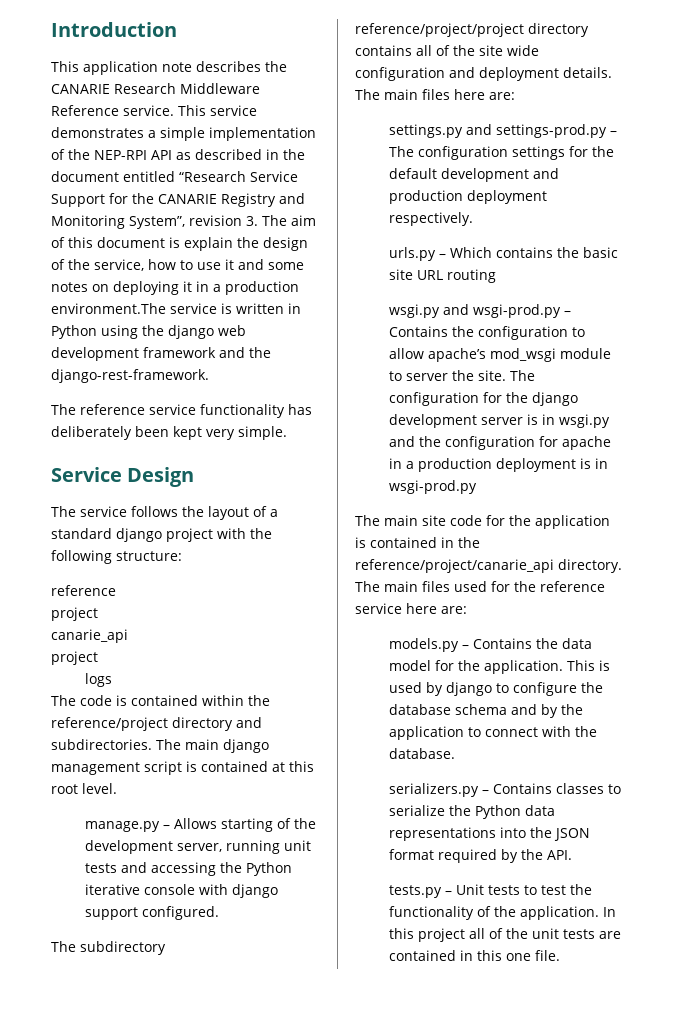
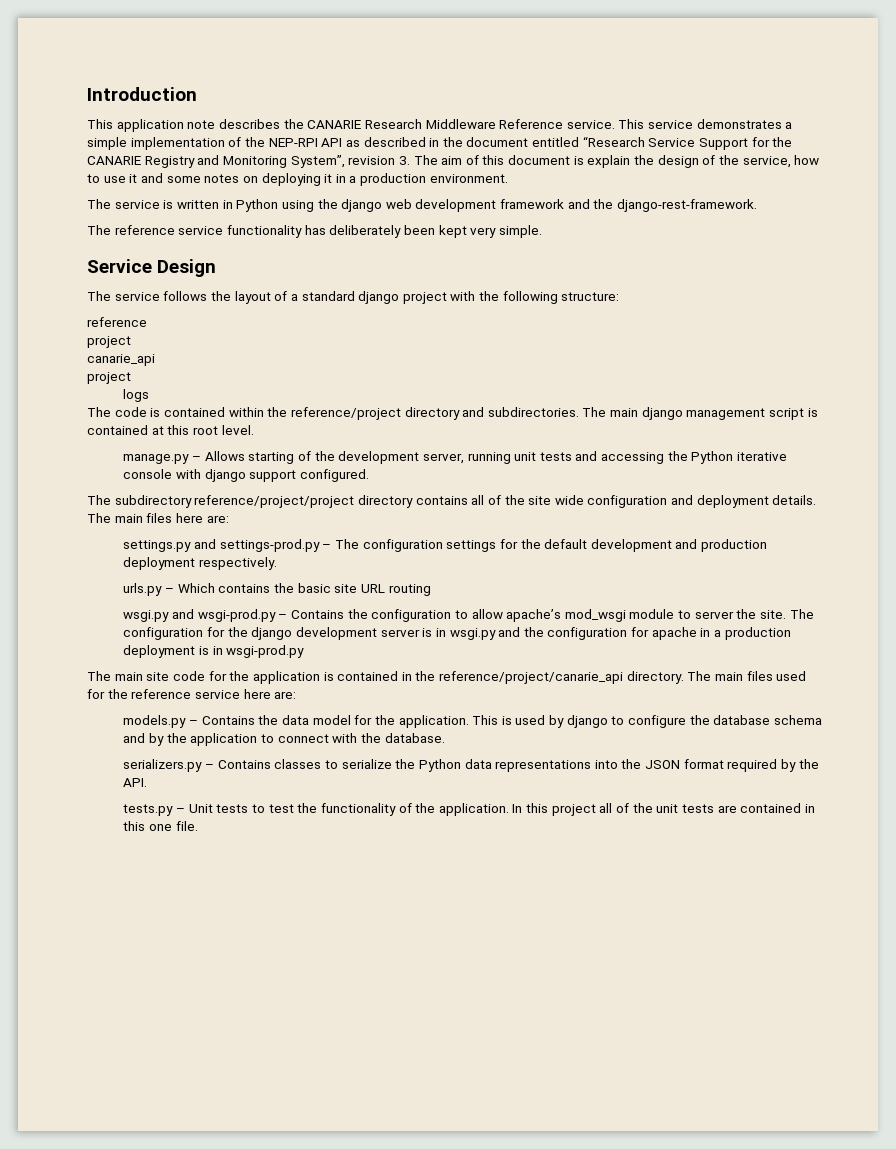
[51,303,166,314] environment.The -> [429,174,508,183] [87,199,111,209] environment. // The

